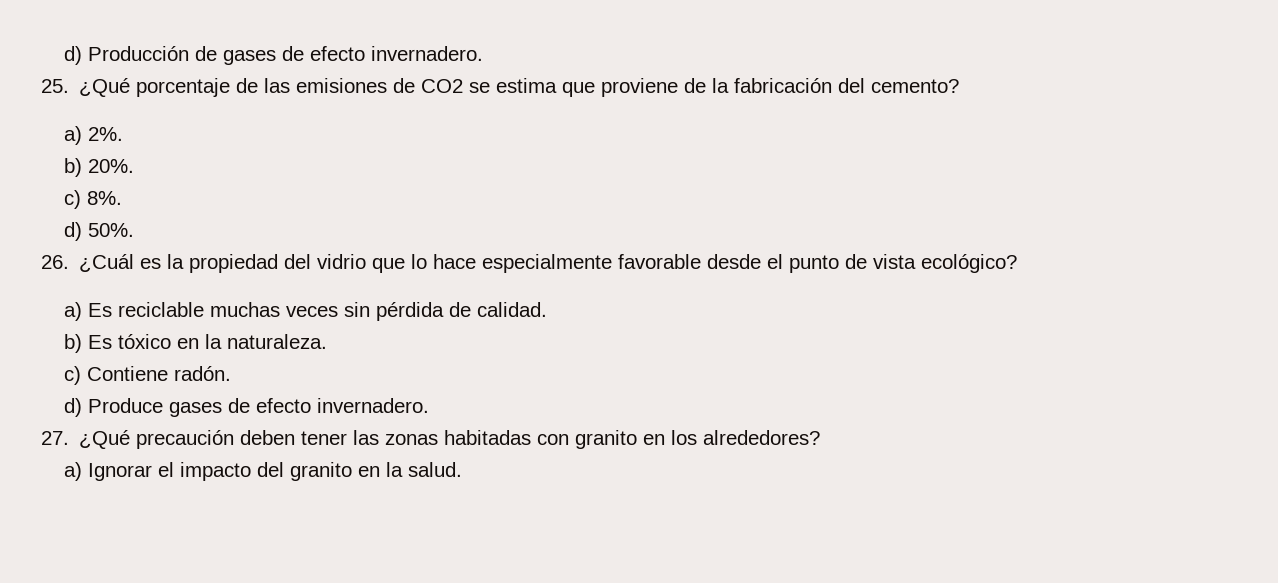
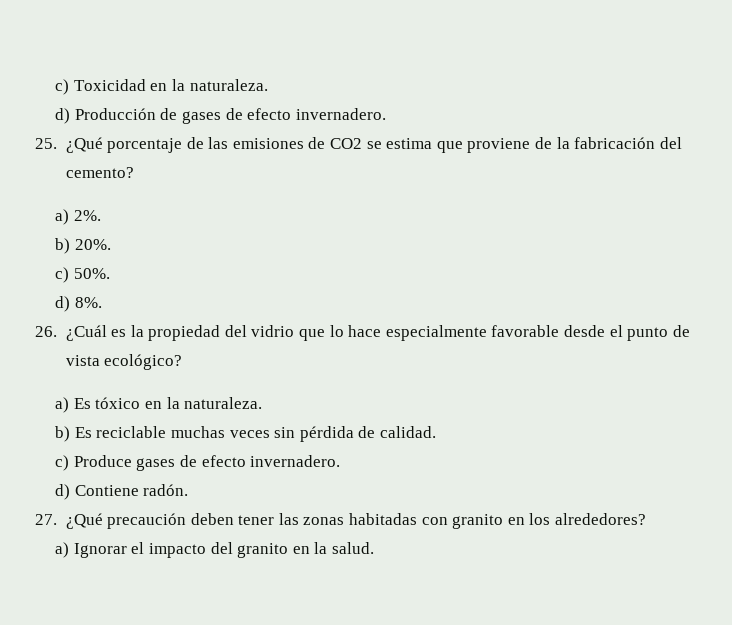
(64, 55) none -> [55,79,268,95] c) Toxicidad en la naturaleza. //
[87,191,123,205] [64,222,135,241] 8%. // d) 50%. -> [73,268,110,279] [55,296,102,312] 50%. // d) 8%.
(113, 310) none -> [95,397,263,409] [55,426,92,442] tóxico en la naturaleza. // b) Es
[64,334,328,353] [64,366,232,385] [64,398,83,417] b) Es tóxico en la naturaleza. // c) Contiene radón. // d) -> [55,455,70,471] c)
(430, 405) none -> [55,484,189,500] // d) Contiene radón.

